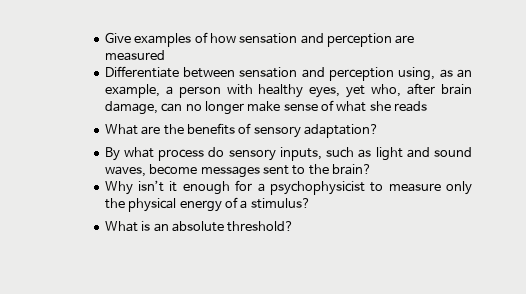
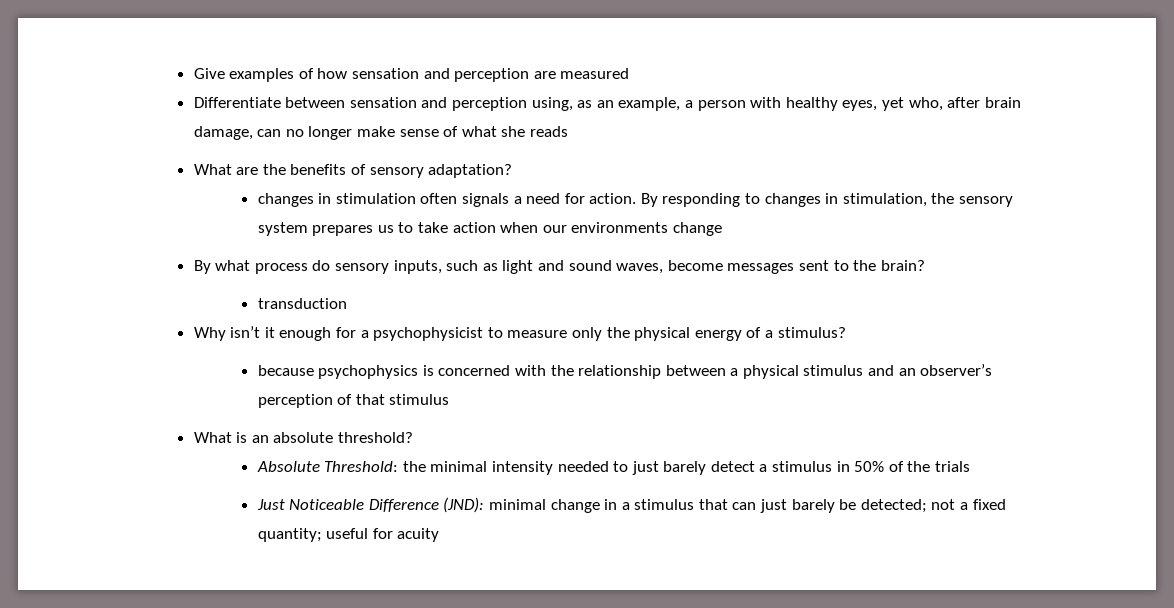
(380, 131) none -> [257,193,1014,207] [257,222,722,236] // changes in stimulation often signals a need for action. By responding to changes in stimulation, the sensory system prepares us to take action when our environments change
(373, 169) none -> [257,298,347,309] // transduction
(311, 203) none -> [257,364,993,379] [257,394,450,408] // because psychophysics is concerned with the relationship between a physical stimulus and an observer’s perception of that stimulus
(295, 226) none -> [256,461,971,475] [256,497,1006,513] [257,528,440,542] // Absolute Threshold: the minimal intensity needed to just barely detect a stimulus in 50% of the trials // Just Noticeable Difference (JND): minimal change in a stimulus that can just barely be detected; not a fixed quantity; useful for acuity

